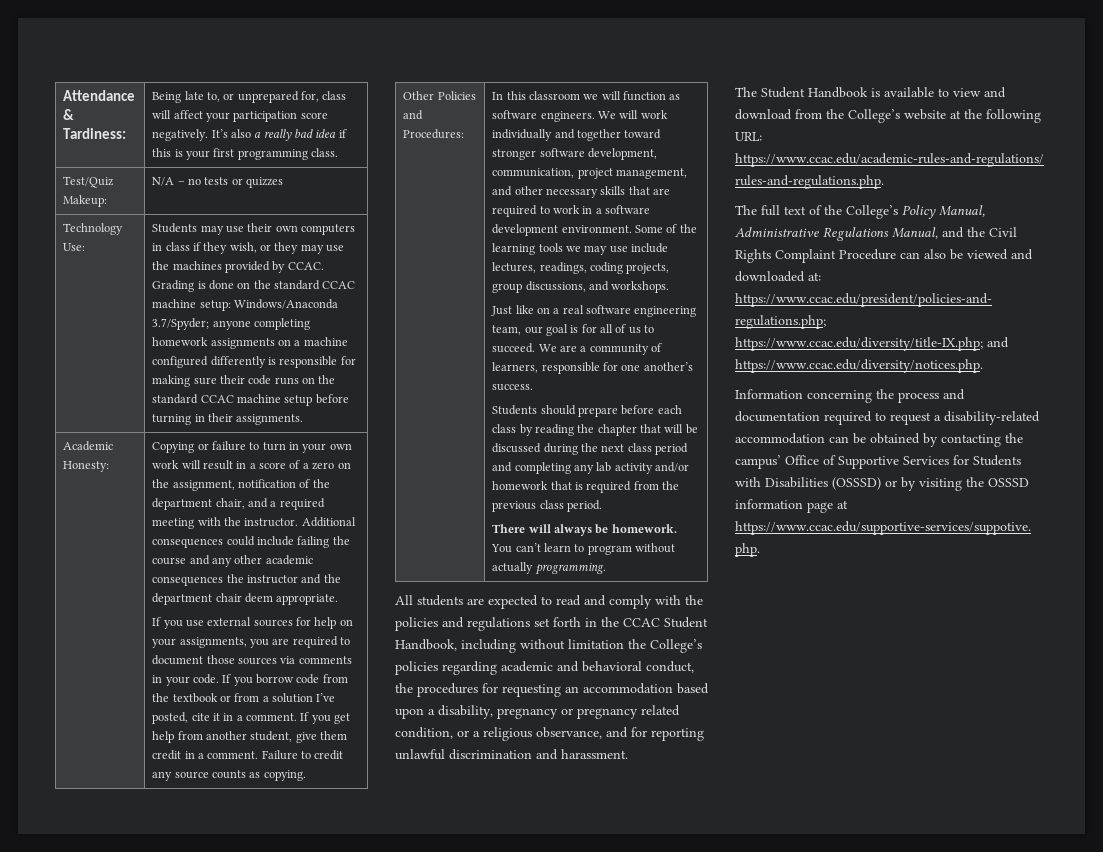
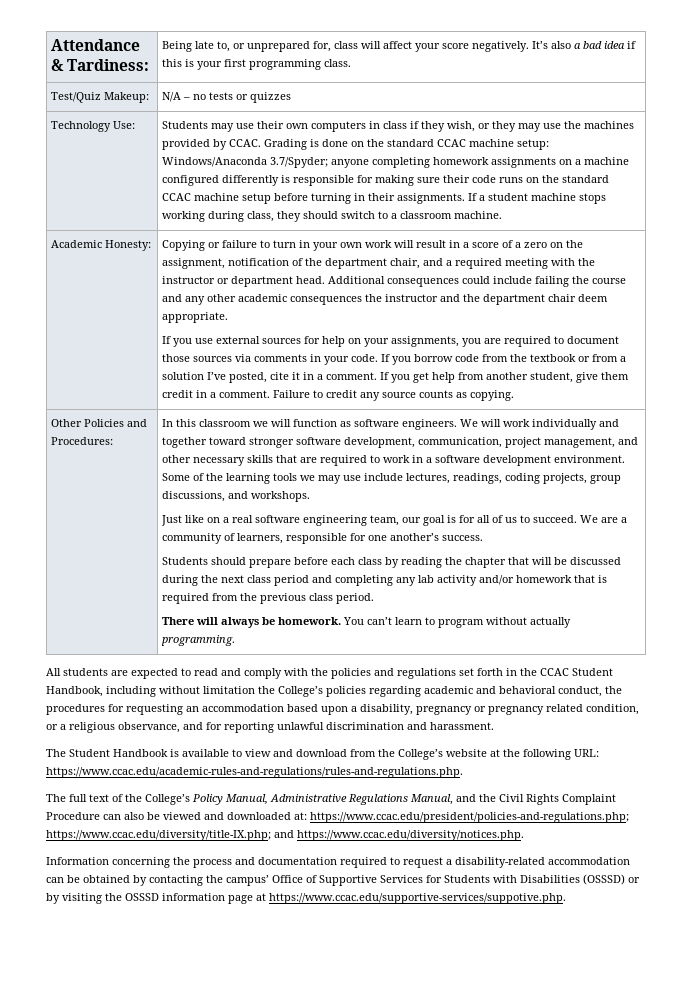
[233,111,298,122] participation -> (441, 47) none
[263,129,292,141] really -> (582, 46) none
(304, 419) none -> [468,193,607,204] [162,211,503,222] If a student machine stops working during class, they should switch to a classroom machine.
[244,518,299,527] instructor. -> [162,276,326,287] instructor or department head.

